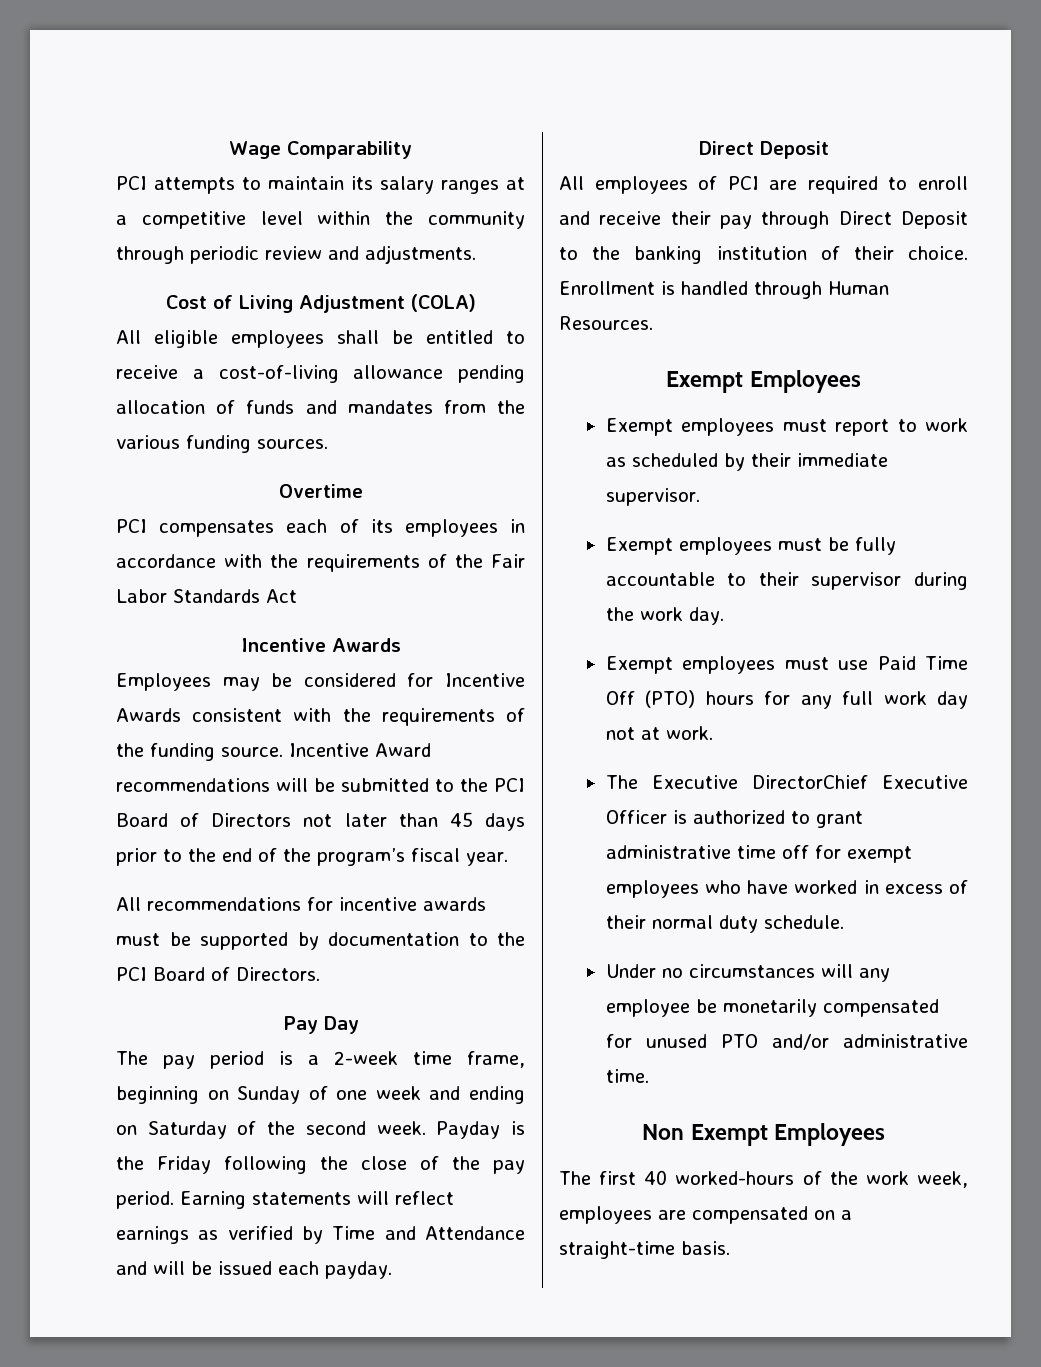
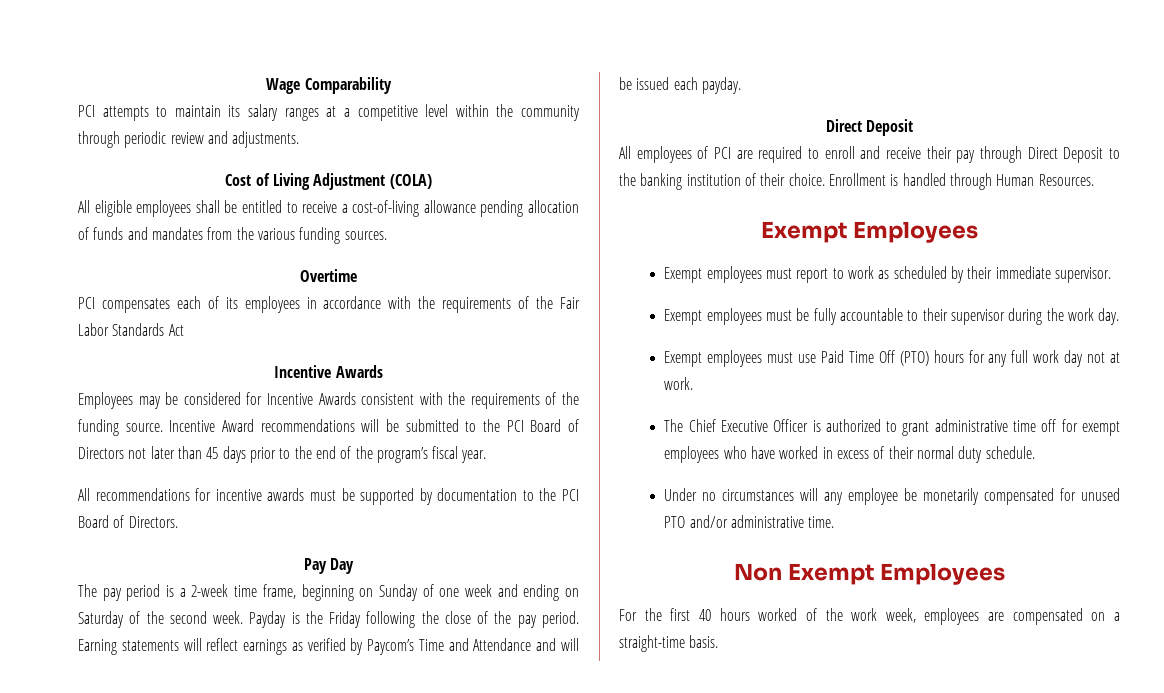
(323, 1235) none -> [367,639,415,655] Paycom’s
[651,775,868,789] Executive DirectorChief -> [688,419,716,432] Chief
[559,1170,795,1185] The first 40 worked-hours -> [619,608,798,621] For the first 40 hours worked

